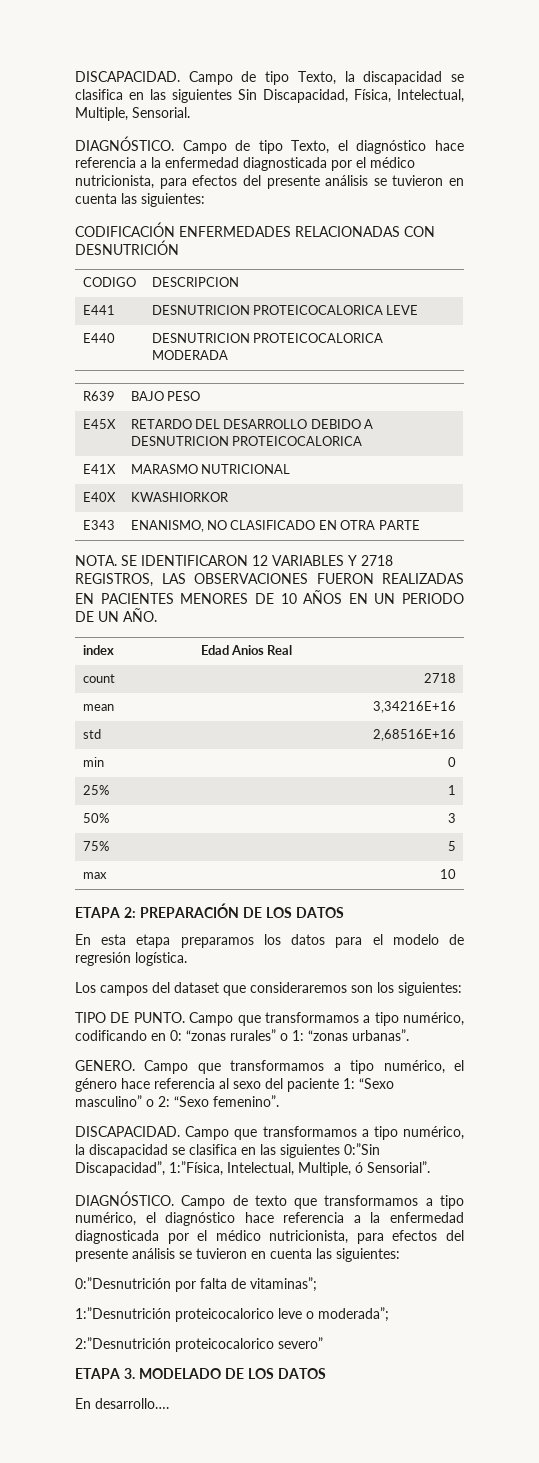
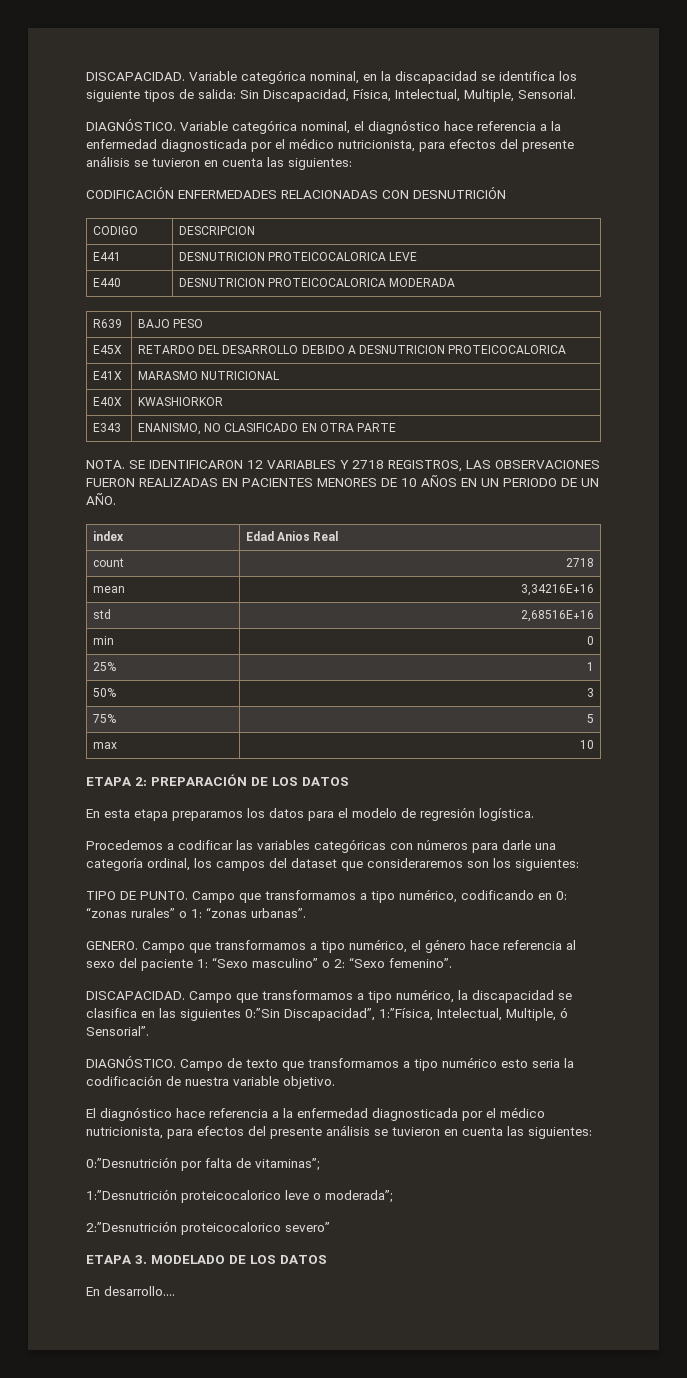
[75,71,465,85] [75,89,232,103] DISCAPACIDAD. Campo de tipo Texto, la discapacidad se clasifica en las siguientes -> [86,70,577,84] [86,89,236,102] DISCAPACIDAD. Variable categórica nominal, en la discapacidad se identifica los siguiente tipos de salida:
[182,140,330,154] Campo de tipo Texto, -> [180,120,350,134] Variable categórica nominal,
[75,982,96,993] Los -> [86,839,556,853] [86,858,212,871] Procedemos a codificar las variables categóricas con números para darle una categoría ordinal, los
[75,1212,156,1226] numérico, el -> [442,1057,574,1068] [86,1075,335,1089] [86,1108,96,1118] numérico esto seria la codificación de nuestra variable objetivo. // El

